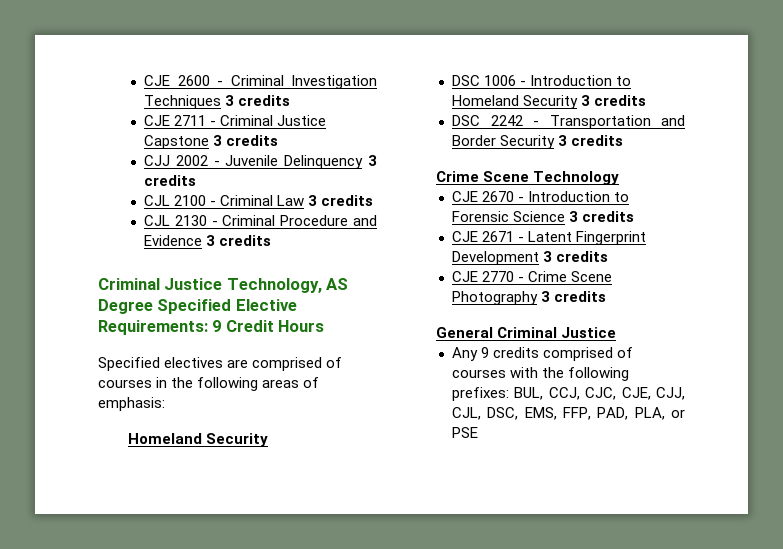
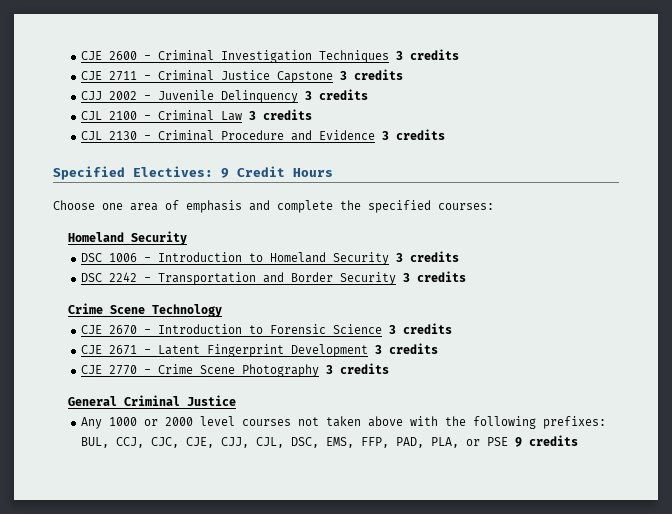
[98,278,349,293] [98,299,297,314] [98,320,325,335] [98,357,343,371] [98,377,320,391] [98,397,165,411] Criminal Justice Technology, AS Degree Specified Elective Requirements: 9 Credit Hours // Specified electives are comprised of courses in the following areas of emphasis: -> [53,166,333,180] [53,200,494,213] Specified Electives: 9 Credit Hours // Choose one area of emphasis and complete the specified courses:
[481,347,634,361] [452,369,507,378] 9 credits comprised of courses -> [109,416,404,427] 1000 or 2000 level courses not taken above
(479, 432) none -> [515,435,579,447] 9 credits

